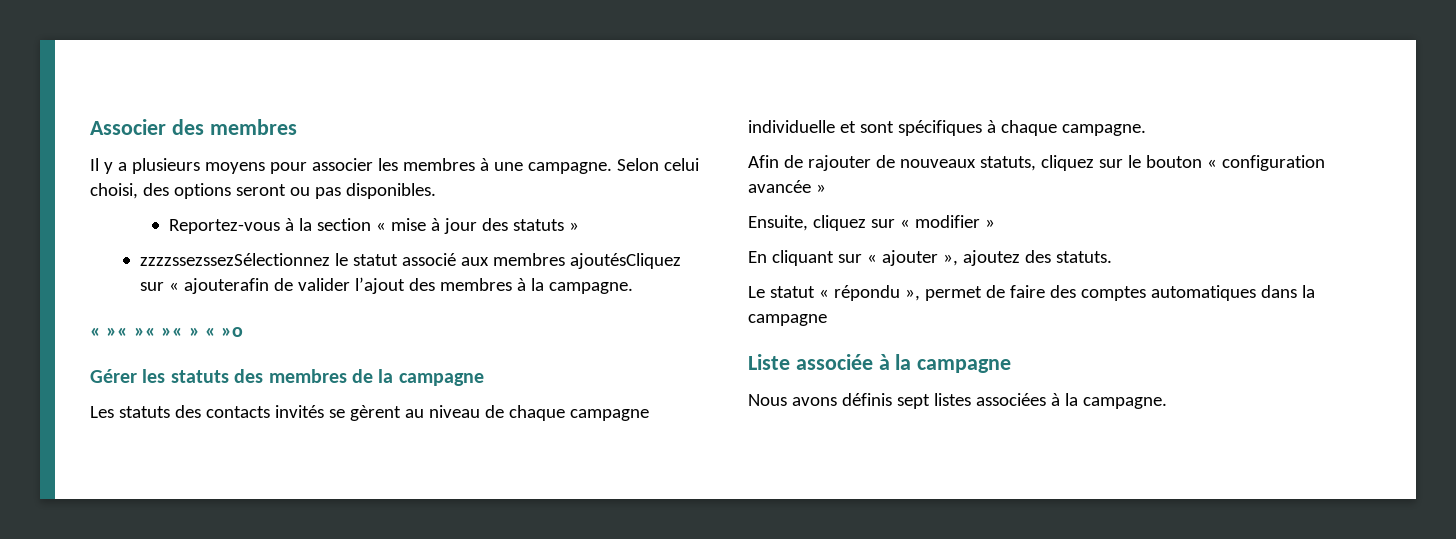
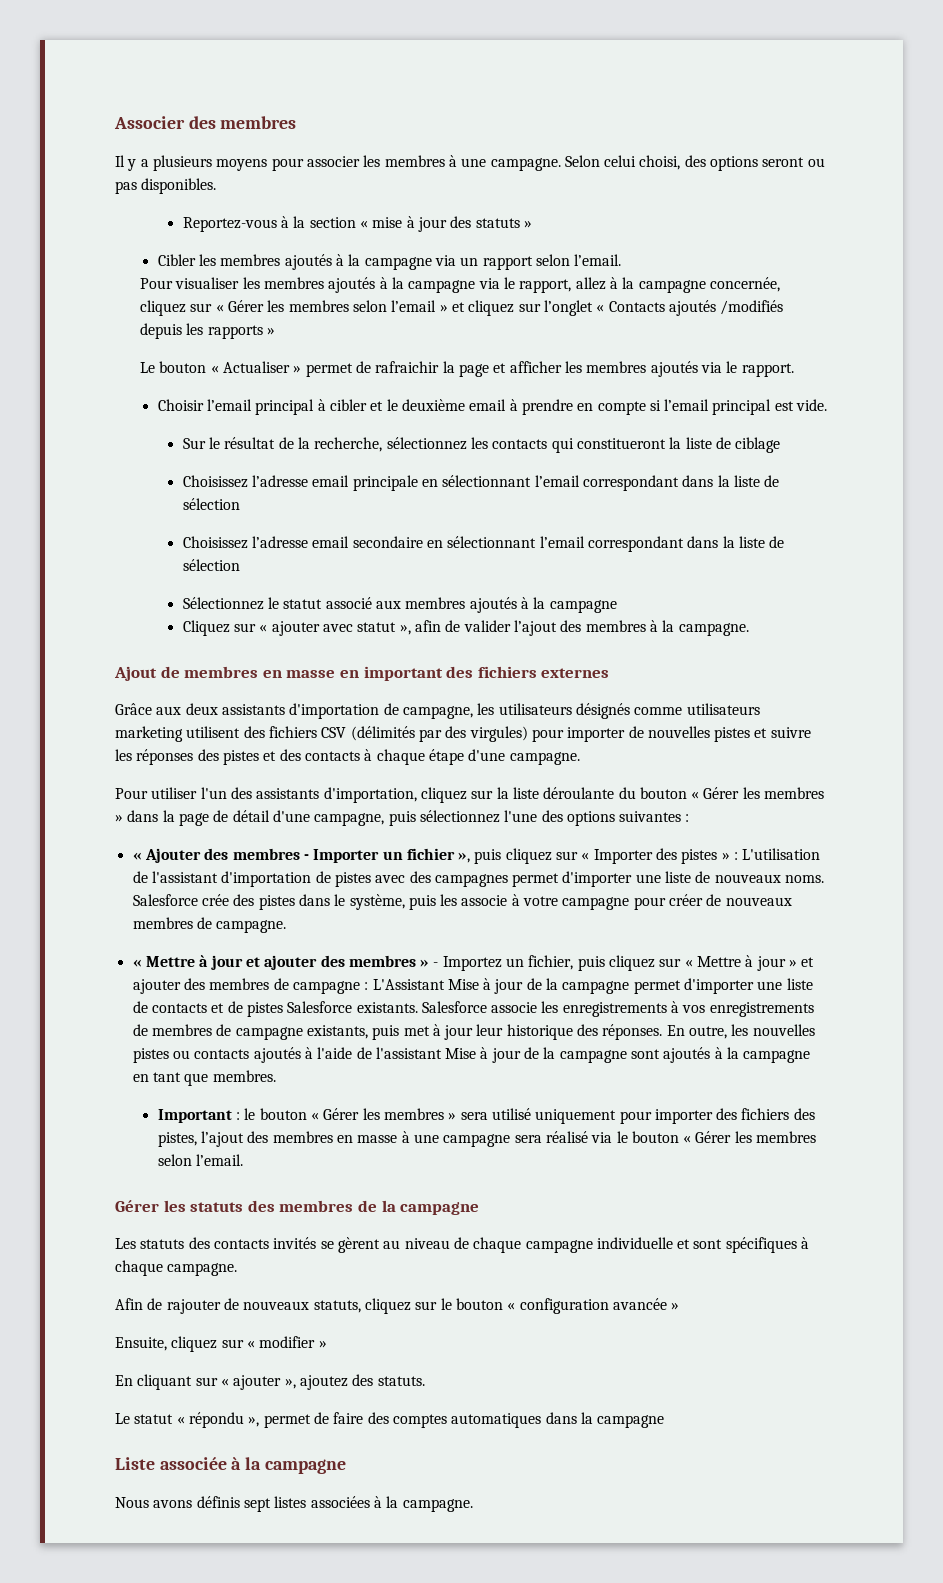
[139,253,330,266] zzzzssezssezSélectionnez -> [157,254,622,270] [140,277,780,293] [140,300,784,316] [140,323,276,339] [140,361,794,377] [157,399,828,415] [182,437,781,453] [182,475,780,491] [182,498,240,510] [182,536,785,552] [182,559,240,571] [182,597,264,610] Cibler les membres ajoutés à la campagne via un rapport selon l’email. // Pour visualiser les membres ajoutés à la campagne via le rapport, allez à la campagne concernée, cliquez sur « Gérer les membres selon l’email » et cliquez sur l’onglet « Contacts ajoutés /modifiés depuis les rapports » // Le bouton « Actualiser » permet de rafraichir la page et afficher les membres ajoutés via le rapport. // Choisir l’email principal à cibler et le deuxième email à prendre en compte si l’email principal est vide. // Sur le résultat de la recherche, sélectionnez les contacts qui constitueront la liste de ciblage // Choisissez l’adresse email principale en sélectionnant l’email correspondant dans la liste de sélection // Choisissez l’adresse email secondaire en sélectionnant l’email correspondant dans la liste de sélection // Sélectionnez
[569,253,681,269] [139,278,269,294] ajoutésCliquez sur « ajouterafin -> [469,597,617,613] [182,620,442,636] ajoutés à la campagne // Cliquez sur « ajouter avec statut », afin
[90,327,244,337] « »« »« »« » « »o -> [114,666,610,681] [115,703,760,719] [115,726,811,742] [115,749,580,765] [115,787,825,803] [115,810,690,826] [132,848,821,864] [132,871,825,887] [132,894,792,910] [132,917,287,933] [132,955,815,971] [132,978,813,994] [132,1001,814,1017] [132,1024,815,1040] [132,1047,811,1063] [132,1070,276,1086] [157,1108,815,1124] [157,1131,817,1147] [157,1154,244,1166] Ajout de membres en masse en important des fichiers externes // Grâce aux deux assistants d'importation de campagne, les utilisateurs désignés comme utilisateurs marketing utilisent des fichiers CSV (délimités par des virgules) pour importer de nouvelles pistes et suivre les réponses des pistes et des contacts à chaque étape d'une campagne. // Pour utiliser l'un des assistants d'importation, cliquez sur la liste déroulante du bouton « Gérer les membres » dans la page de détail d'une campagne, puis sélectionnez l'une des options suivantes : // « Ajouter des membres - Importer un fichier », puis cliquez sur « Importer des pistes » : L'utilisation de l'assistant d'importation de pistes avec des campagnes permet d'importer une liste de nouveaux noms. Salesforce crée des pistes dans le système, puis les associe à votre campagne pour créer de nouveaux membres de campagne. // « Mettre à jour et ajouter des membres » - Importez un fichier, puis cliquez sur « Mettre à jour » et ajouter des membres de campagne : L'Assistant Mise à jour de la campagne permet d'importer une liste de contacts et de pistes Salesforce existants. Salesforce associe les enregistrements à vos enregistrements de membres de campagne existants, puis met à jour leur historique des réponses. En outre, les nouvelles pistes ou contacts ajoutés à l'aide de l'assistant Mise à jour de la campagne sont ajoutés à la campagne en tant que membres. // Important : le bouton « Gérer les membres » sera utilisé uniquement pour importer des fichiers des pistes, l’ajout des membres en masse à une campagne sera réalisé via le bouton « Gérer les membres selon l’email.

